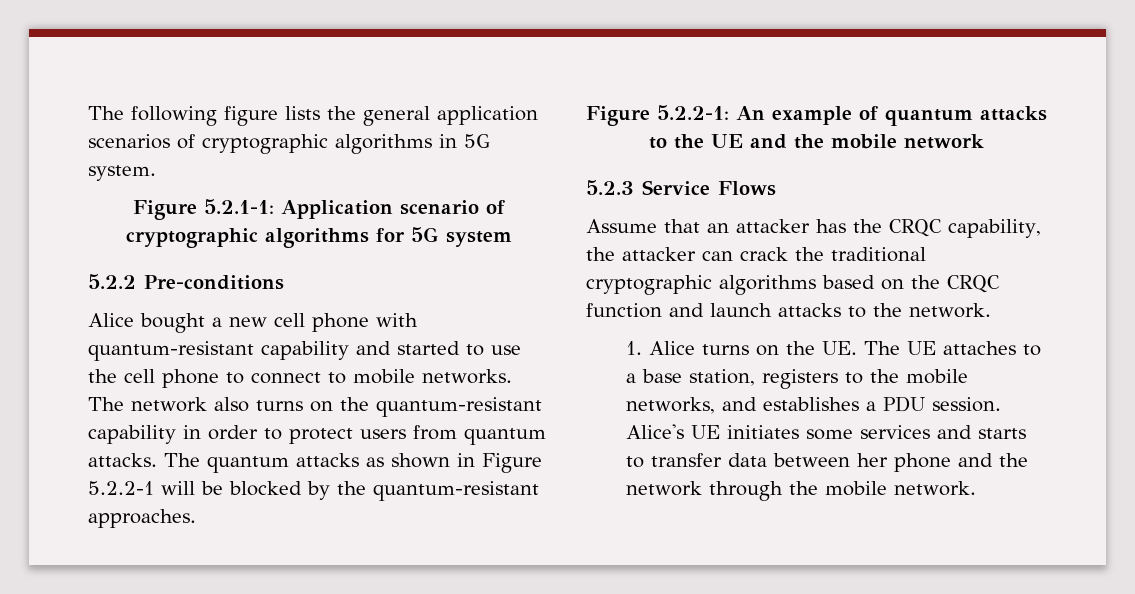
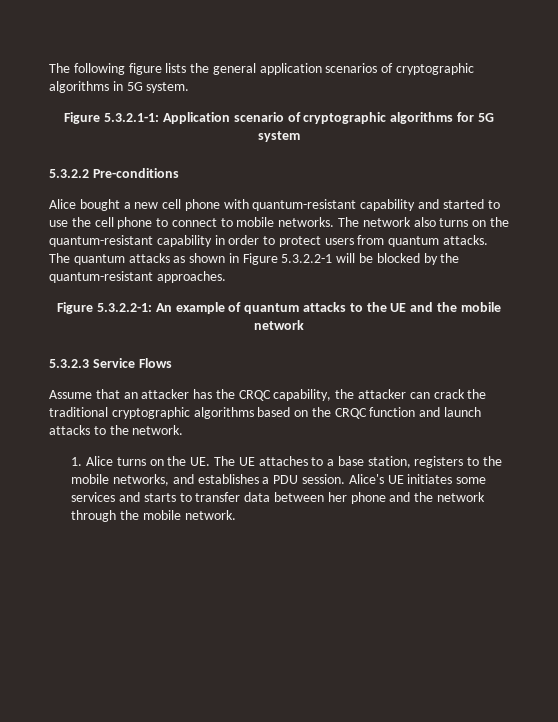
[203,199,274,214] 5.2.1-1: -> [104,113,160,122] 5.3.2.1-1:
[88,274,136,289] 5.2.2 -> [49,169,89,178] 5.3.2.2
[88,481,154,495] 5.2.2-1 -> [281,254,333,263] 5.3.2.2-1
[657,105,729,120] 5.2.2-1: -> [97,303,153,312] 5.3.2.2-1:
[586,180,634,195] 5.2.3 -> [49,359,89,368] 5.3.2.3

